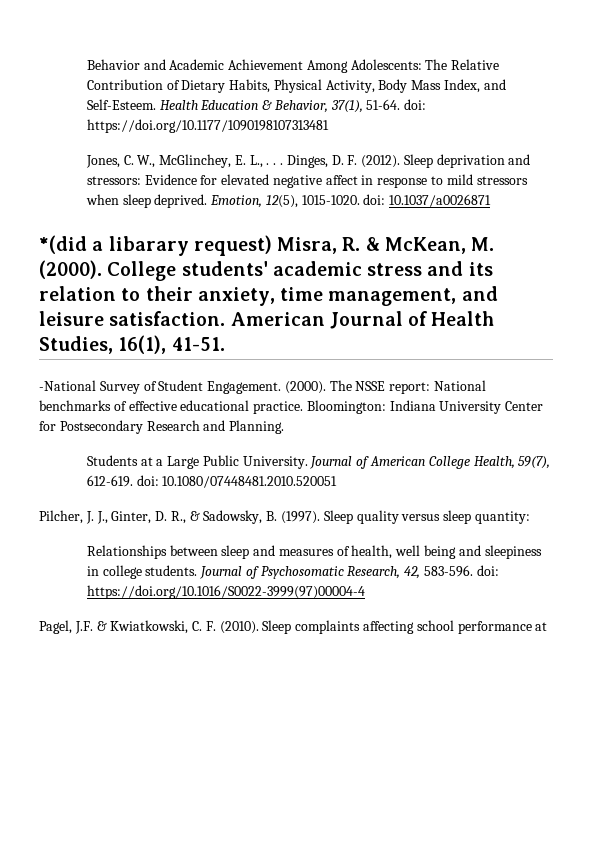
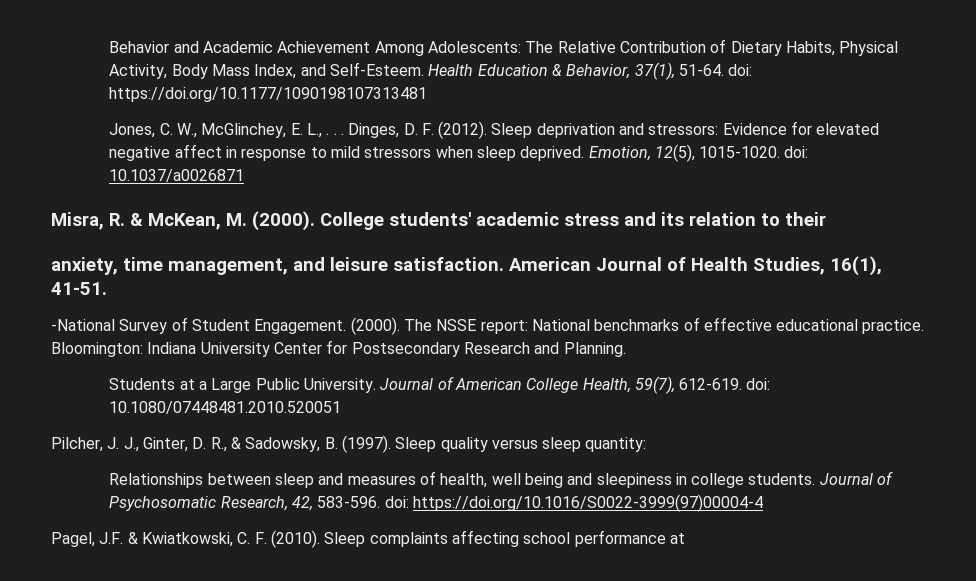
[39,235,272,256] *(did a libarary request) -> (245, 175) none
(193, 293) none -> (826, 219) //

